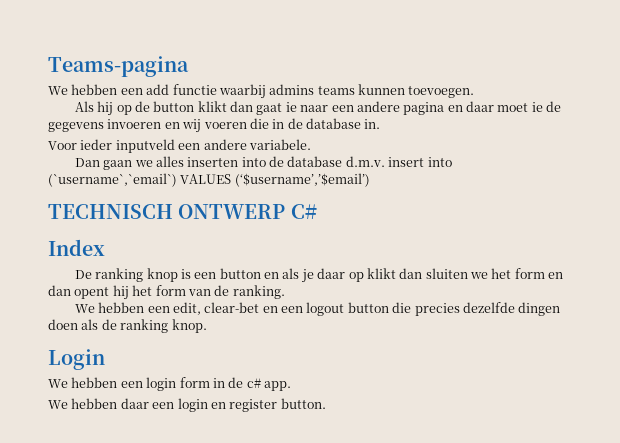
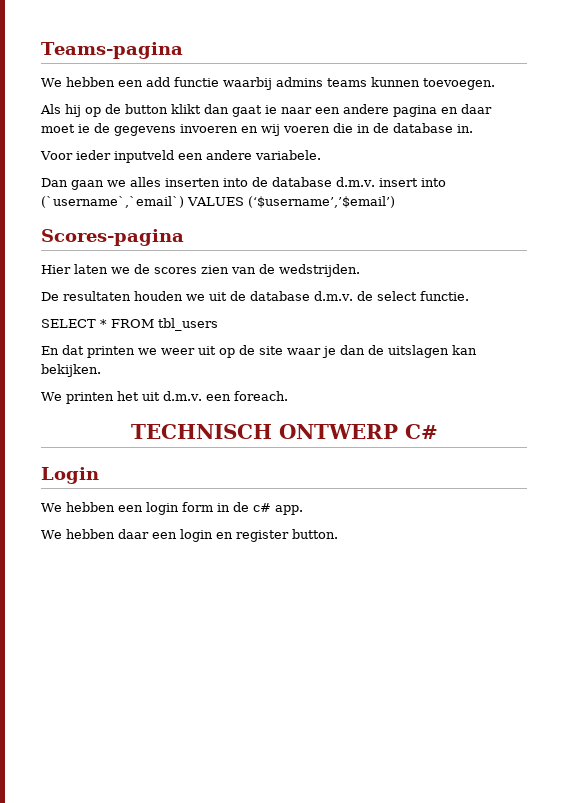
[48,204,317,219] [48,239,105,256] [74,268,564,283] [48,285,285,300] [74,302,561,316] [48,319,207,333] TECHNISCH ONTWERP C# // Index // De ranking knop is een button en als je daar op klikt dan sluiten we het form en dan opent hij het form van de ranking. // We hebben een edit, clear-bet en een logout button die precies dezelfde dingen doen als de ranking knop. -> [41,229,184,246] [41,264,360,277] [41,291,469,301] [41,318,218,331] [41,345,477,358] [41,364,101,377] [41,391,288,404] [130,424,438,439] Scores-pagina // Hier laten we de scores zien van de wedstrijden. // De resultaten houden we uit de database d.m.v. de select functie. // SELECT * FROM tbl_users // En dat printen we weer uit op de site waar je dan de uitslagen kan bekijken. // We printen het uit d.m.v. een foreach. // TECHNISCH ONTWERP C#

